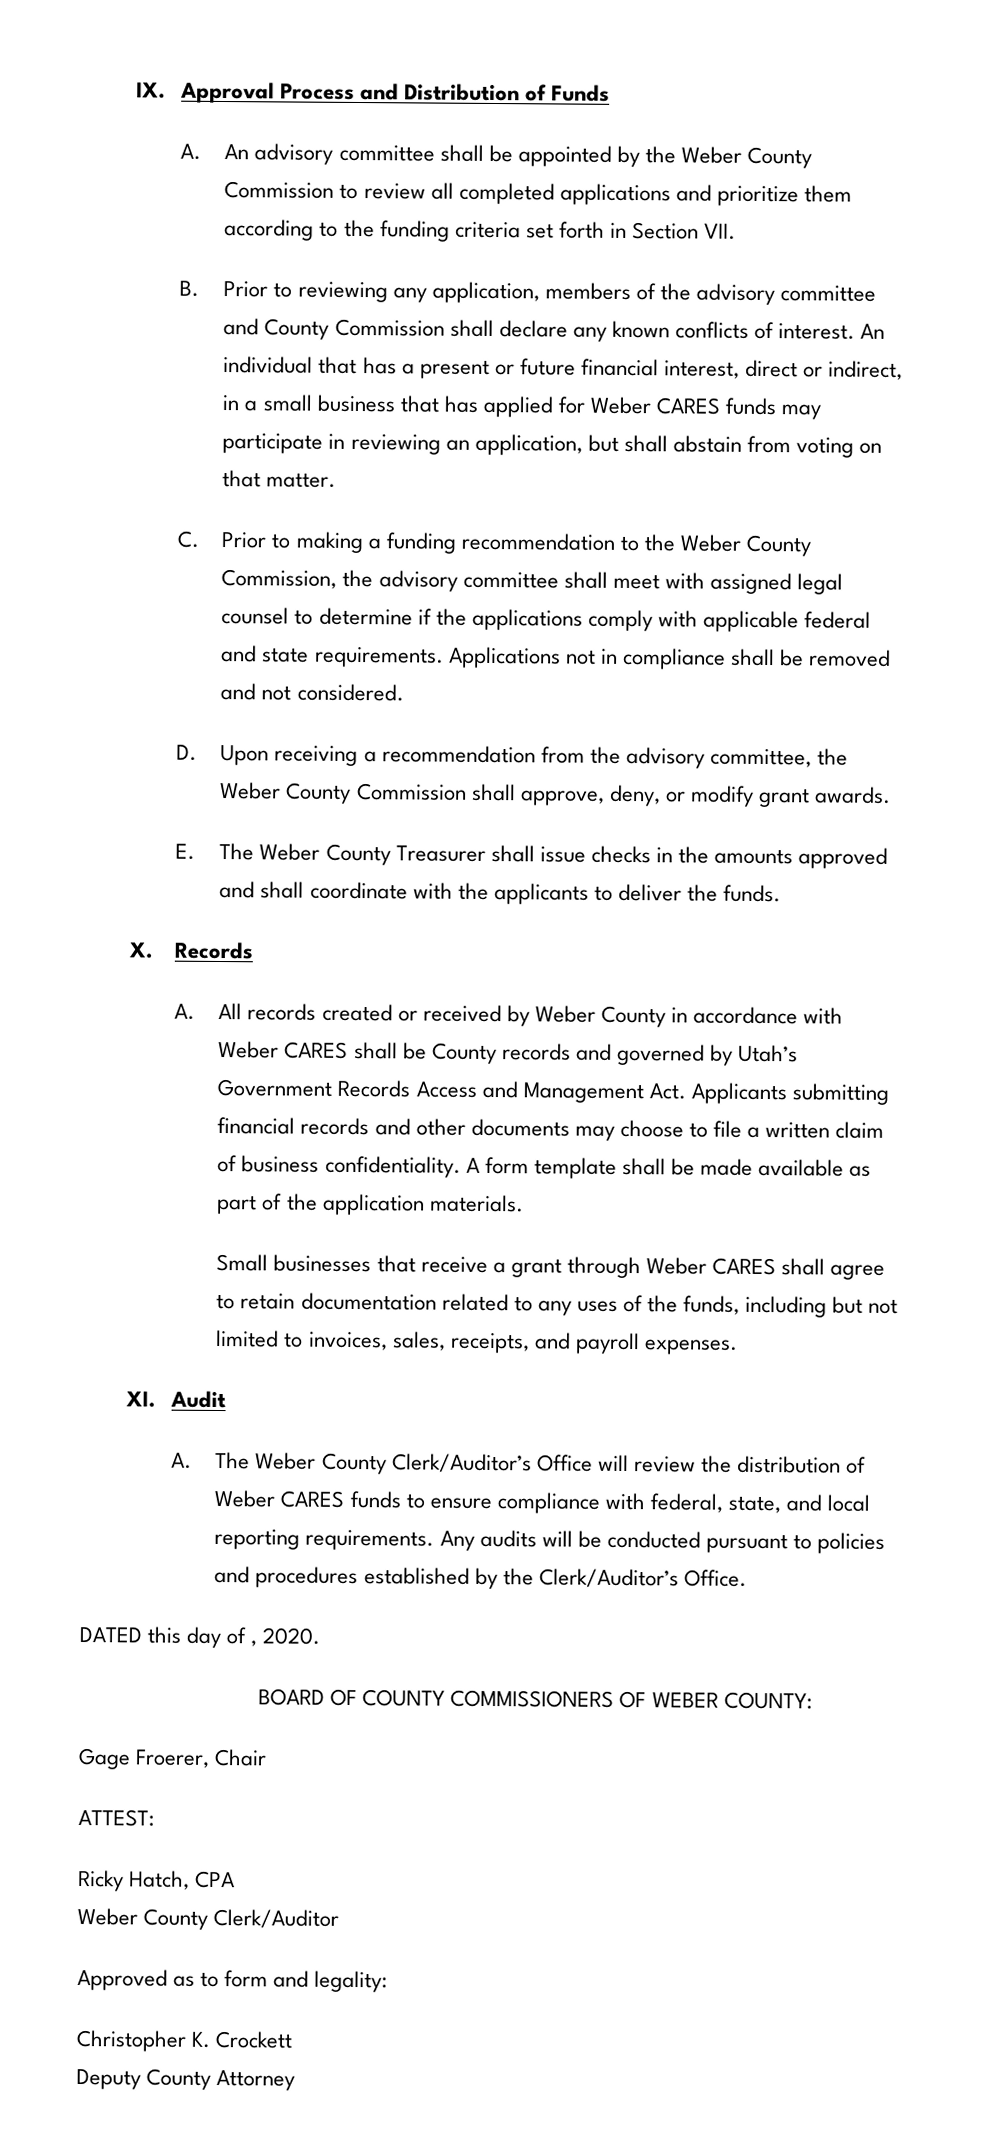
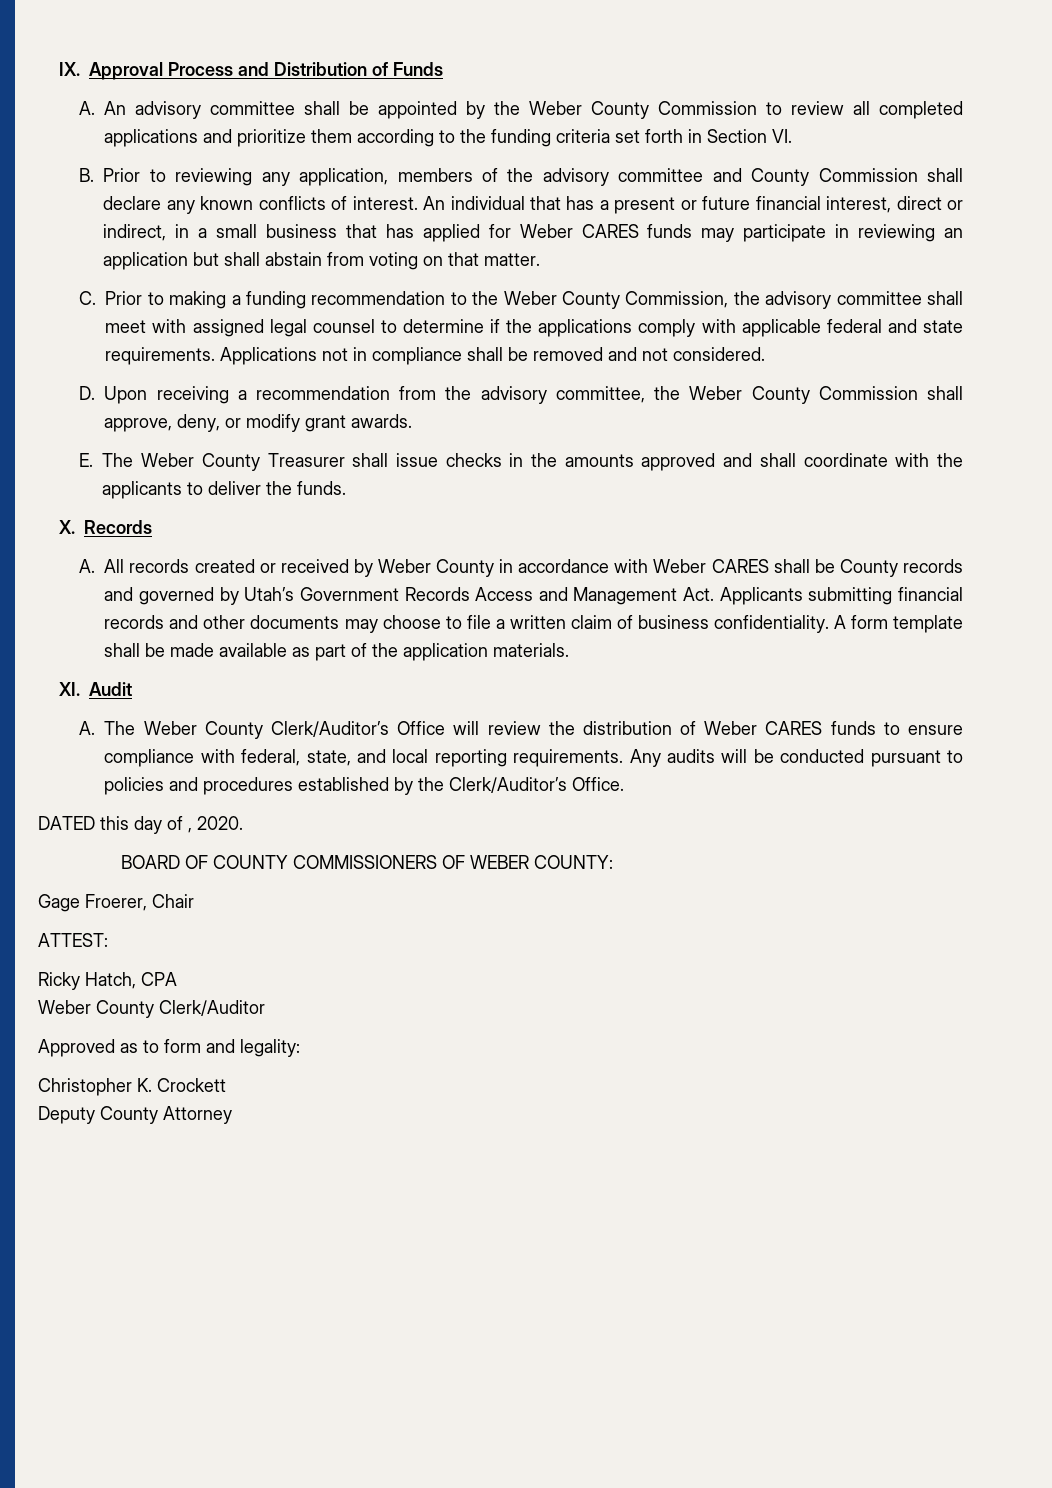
[704,223,737,240] VII. -> [772,129,793,143] VI.
[474,433,583,456] application, -> [103,252,189,270] application
[216,1253,886,1280] [216,1292,899,1318] [216,1329,738,1355] // Small businesses that receive a grant through Weber CARES shall agree to retain documentation related to any uses of the funds, including but not limited to invoices, sales, receipts, and payroll expenses. -> (570, 650) none

